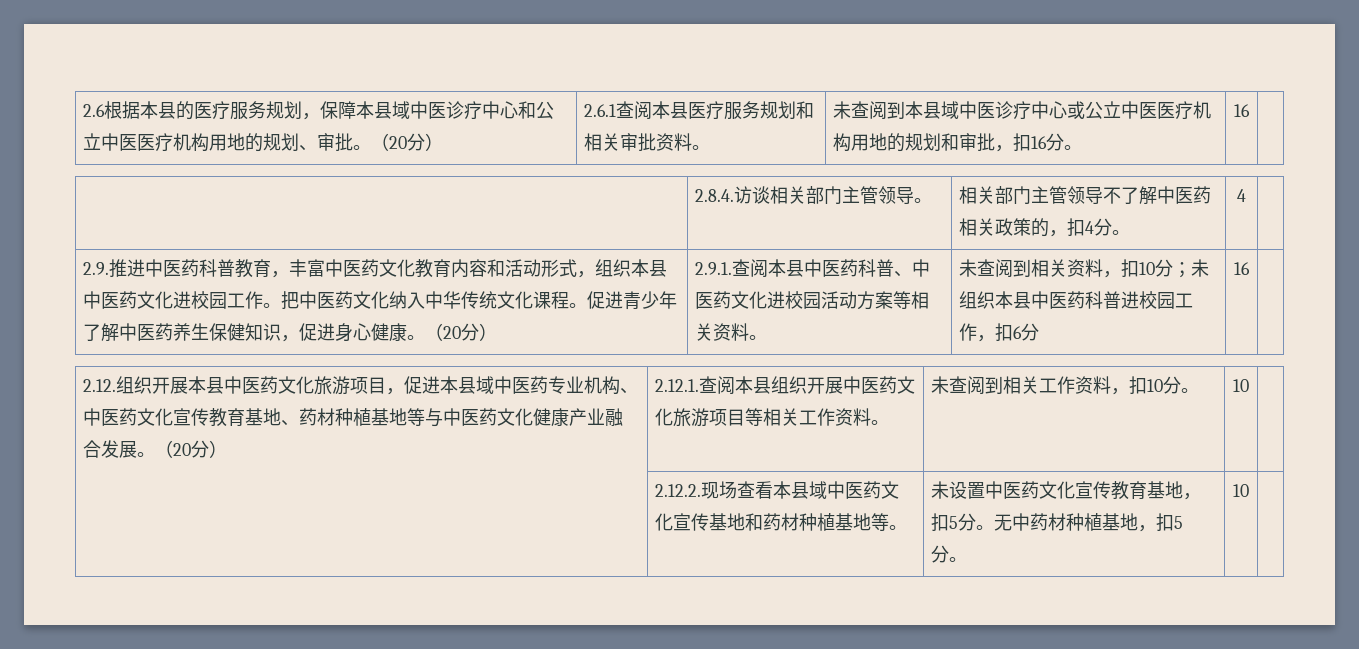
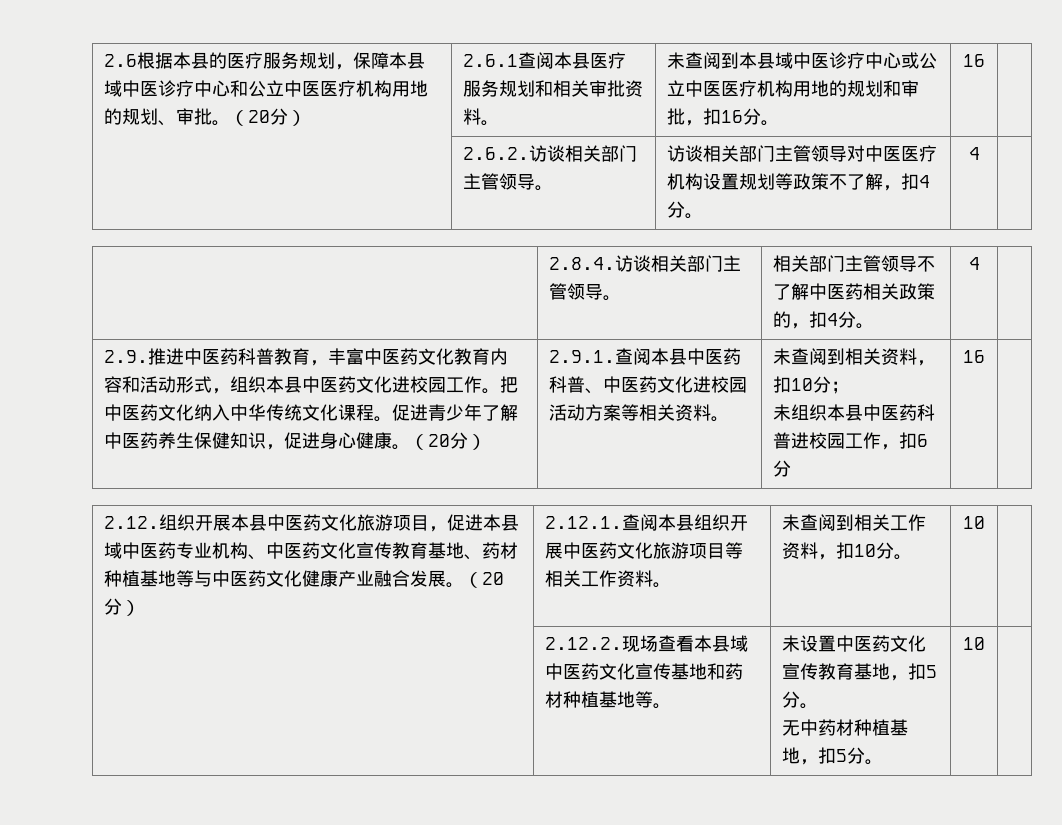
(1250, 110) none -> [463,145,638,162] [463,173,554,191] [667,145,938,162] [667,173,931,191] [667,201,704,219] [968,147,980,160] // | 2.6.2.访谈相关部门主管领导。 | 访谈相关部门主管领导对中医医疗机构设置规划等政策不了解，扣4分。 | 4 |
(1192, 270) none -> (850, 387) //
(995, 527) none -> (819, 706) //

